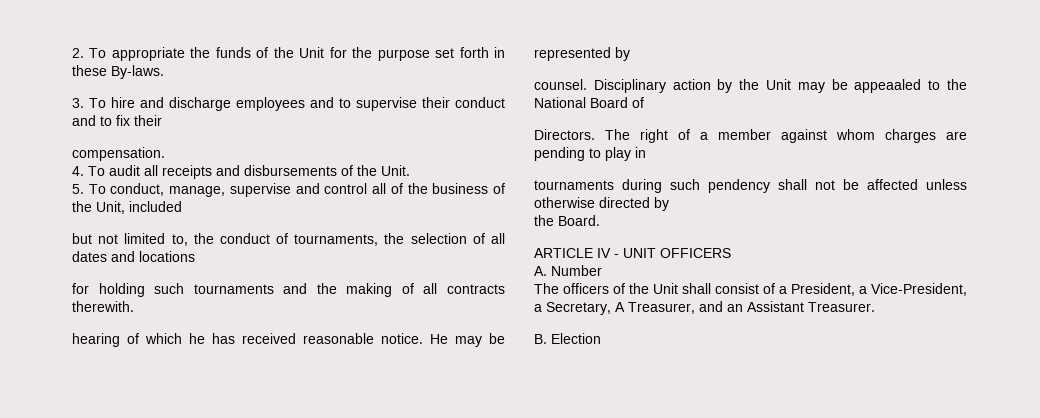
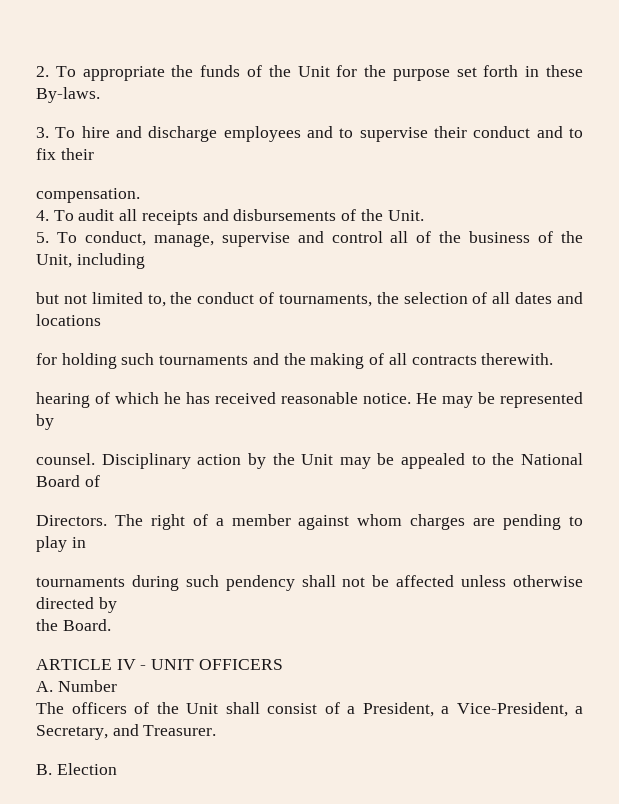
[129,201,182,212] included -> [76,253,145,269] including
[854,79,922,93] appeaaled -> [401,453,466,469] appealed
[615,301,804,314] A Treasurer, and an Assistant -> [112,724,139,736] and

